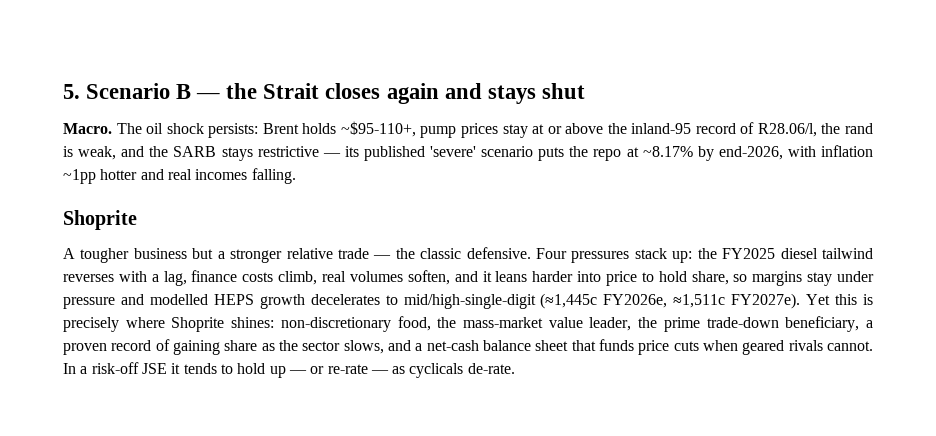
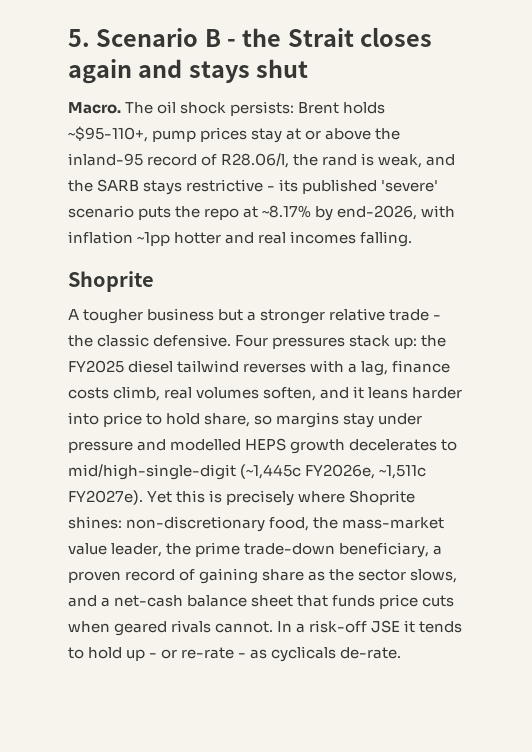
[196,93,221,99] — -> [227,39,237,47] -
[322,153,341,157] — -> [267,186,276,191] -
[373,255,392,259] — -> [433,315,442,320] -
[540,293,726,309] (≈1,445c FY2026e, ≈1,511c -> [240,464,427,479] (~1,445c FY2026e, ~1,511c
[288,370,307,374] — -> [149,653,158,658] -
[370,370,389,374] — -> [238,653,247,658] -

